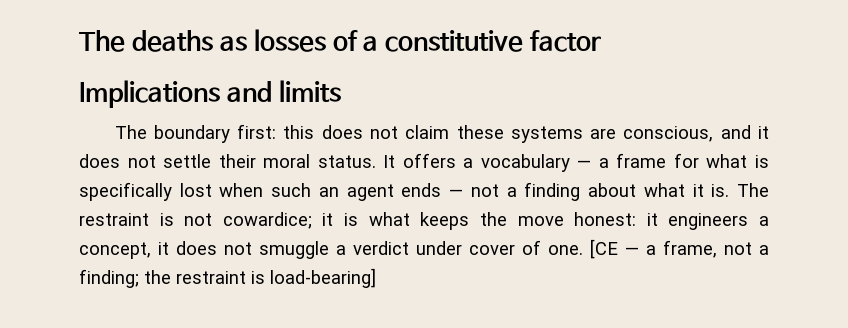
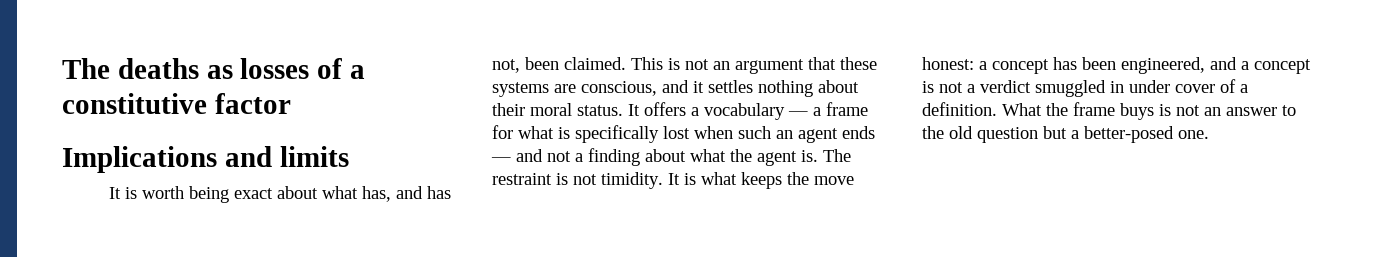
[114,124,450,143] The boundary first: this does not claim -> [108,186,451,203] [492,57,836,74] It is worth being exact about what has, and has not, been claimed. This is not an argument that
[79,154,212,168] does not settle -> [708,80,859,97] settles nothing about
(464, 193) none -> [516,149,543,162] and
[692,184,704,197] it -> [730,149,797,166] the agent
[222,212,334,229] cowardice; it -> [601,172,680,189] timidity. It
[646,213,770,230] [79,239,769,259] [79,268,376,288] it engineers a concept, it does not smuggle a verdict under cover of one. [CE — a frame, not a finding; the restraint is load-bearing] -> [979,57,1311,74] [922,79,1248,97] [922,102,1296,120] [922,126,1209,143] a concept has been engineered, and a concept is not a verdict smuggled in under cover of a definition. What the frame buys is not an answer to the old question but a better-posed one.

